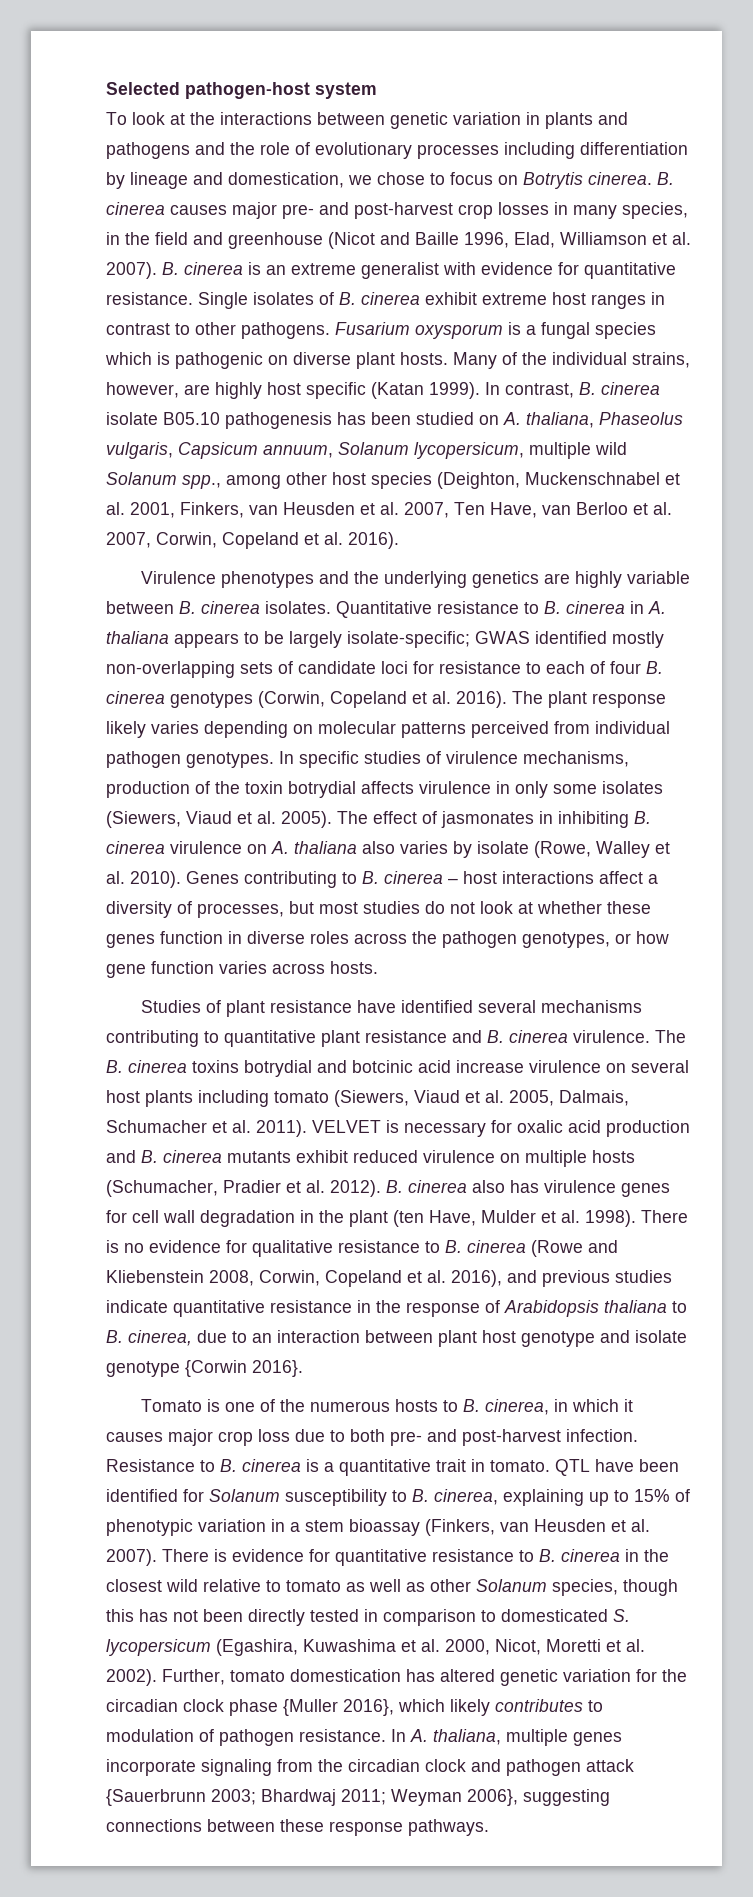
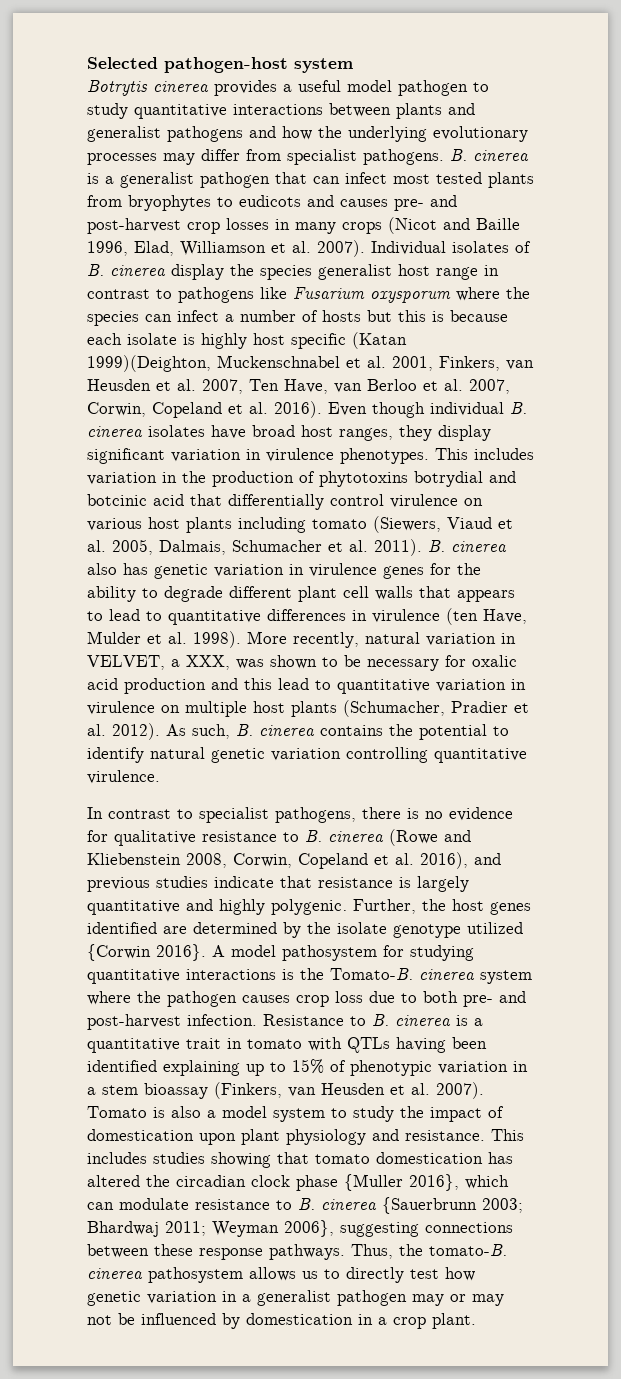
[106,112,540,129] To look at the interactions between genetic variation in -> [87,80,489,96] [87,103,391,119] Botrytis cinerea provides a useful model pathogen to study quantitative interactions between
(628, 118) none -> [87,126,161,142] generalist
[230,142,688,159] [106,172,674,189] [106,202,277,219] the role of evolutionary processes including differentiation by lineage and domestication, we chose to focus on Botrytis cinerea. B. cinerea causes major -> [282,126,528,142] [87,149,529,165] [87,172,534,188] [87,195,388,211] how the underlying evolutionary processes may differ from specialist pathogens. B. cinerea is a generalist pathogen that can infect most tested plants from bryophytes to eudicots and causes
[622,202,688,219] [106,232,323,249] species, in the field and greenhouse -> [342,222,382,234] crops
[162,262,676,279] [106,292,665,309] [106,322,656,339] [105,352,690,369] [106,382,660,399] [106,412,683,429] [106,442,627,459] [106,472,520,489] B. cinerea is an extreme generalist with evidence for quantitative resistance. Single isolates of B. cinerea exhibit extreme host ranges in contrast to other pathogens. Fusarium oxysporum is a fungal species which is pathogenic on diverse plant hosts. Many of the individual strains, however, are highly host specific (Katan 1999). In contrast, B. cinerea isolate B05.10 pathogenesis has been studied on A. thaliana, Phaseolus vulgaris, Capsicum annuum, Solanum lycopersicum, multiple wild Solanum spp., among other host species (Deighton, -> [371,241,531,255] [87,264,499,280] [87,287,530,303] [87,310,508,326] [87,332,407,349] [87,355,211,372] Individual isolates of B. cinerea display the species generalist host range in contrast to pathogens like Fusarium oxysporum where the species can infect a number of hosts but this is because each isolate is highly host specific (Katan 1999)(Deighton,
[141,571,691,588] [106,601,666,618] [106,631,664,648] [106,661,663,678] [106,691,666,708] [106,721,670,738] [106,751,629,768] [106,781,663,798] [106,811,651,828] [106,841,670,858] [106,871,658,888] [106,901,651,918] [106,931,669,948] [106,961,378,978] [141,1000,643,1017] [106,1030,686,1047] [106,1060,239,1073] // Virulence phenotypes and the underlying genetics are highly variable between B. cinerea isolates. Quantitative resistance to B. cinerea in A. thaliana appears to be largely isolate-specific; GWAS identified mostly non-overlapping sets of candidate loci for resistance to each of four B. cinerea genotypes (Corwin, Copeland et al. 2016). The plant response likely varies depending on molecular patterns perceived from individual pathogen genotypes. In specific studies of virulence mechanisms, production of the toxin botrydial affects virulence in only some isolates (Siewers, Viaud et al. 2005). The effect of jasmonates in inhibiting B. cinerea virulence on A. thaliana also varies by isolate (Rowe, Walley et al. 2010). Genes contributing to B. cinerea – host interactions affect a diversity of processes, but most studies do not look at whether these genes function in diverse roles across the pathogen genotypes, or how gene function varies across hosts. // Studies of plant resistance have identified several mechanisms contributing to quantitative plant resistance and B. cinerea virulence. The B. cinerea toxins -> [328,402,527,418] [87,425,491,441] [87,448,534,464] [87,471,408,487] Even though individual B. cinerea isolates have broad host ranges, they display significant variation in virulence phenotypes. This includes variation in the production of phytotoxins
[456,1060,689,1073] increase virulence on several -> [190,494,483,510] [87,518,142,531] that differentially control virulence on various
[312,1120,399,1133] VELVET is -> [428,540,507,552] [87,563,481,579] [87,586,515,602] [87,608,527,625] [87,631,516,648] [87,655,361,670] B. cinerea also has genetic variation in virulence genes for the ability to degrade different plant cell walls that appears to lead to quantitative differences in virulence (ten Have, Mulder et al. 1998). More recently, natural variation in VELVET, a XXX, was shown to be
[141,1150,418,1163] B. cinerea mutants exhibit reduced -> [244,678,526,694] this lead to quantitative variation in
[592,1150,635,1163] hosts -> [253,701,337,717] host plants
[386,1180,670,1197] [106,1210,688,1227] B. cinerea also has virulence genes for cell wall degradation in the plant (ten Have, Mulder et al. 1998). There -> [166,724,509,740] [87,747,527,763] [87,770,160,784] [87,807,401,823] As such, B. cinerea contains the potential to identify natural genetic variation controlling quantitative virulence. // In contrast to specialist pathogens, there
[173,1300,687,1317] [106,1330,630,1347] quantitative resistance in the response of Arabidopsis thaliana to B. cinerea, due to an interaction between plant host genotype and -> [280,876,469,892] [87,899,531,915] [87,922,331,938] that resistance is largely quantitative and highly polygenic. Further, the host genes identified are determined by the
(180, 1369) none -> [467,922,523,934] utilized
[141,1399,634,1415] [106,1429,213,1446] // Tomato is one of the numerous hosts to B. cinerea, in which it causes major -> [212,945,474,961] [87,968,532,984] [87,991,290,1007] A model pathosystem for studying quantitative interactions is the Tomato-B. cinerea system where the pathogen causes
[490,1459,679,1476] [106,1489,498,1506] tomato. QTL have been identified for Solanum susceptibility to B. cinerea, -> [247,1037,487,1053] [87,1060,157,1072] tomato with QTLs having been identified
[162,1549,669,1566] [106,1579,678,1596] [106,1609,630,1626] [106,1639,645,1656] [106,1669,225,1686] There is evidence for quantitative resistance to B. cinerea in the closest wild relative to tomato as well as other Solanum species, though this has not been directly tested in comparison to domesticated S. lycopersicum (Egashira, Kuwashima et al. 2000, Nicot, Moretti et al. 2002). Further, -> [87,1106,504,1122] [87,1129,524,1145] [87,1152,309,1168] Tomato is also a model system to study the impact of domestication upon plant physiology and resistance. This includes studies showing that
[500,1669,657,1686] genetic variation for -> (140, 1181) none
[450,1699,603,1716] [106,1729,622,1746] [106,1759,634,1776] likely contributes to modulation of pathogen resistance. In A. thaliana, multiple genes incorporate signaling from the circadian clock and pathogen attack -> [87,1198,377,1210] can modulate resistance to B. cinerea
(489, 1827) none -> [351,1244,507,1259] [87,1267,475,1283] [87,1290,504,1306] [87,1313,476,1329] Thus, the tomato-B. cinerea pathosystem allows us to directly test how genetic variation in a generalist pathogen may or may not be influenced by domestication in a crop plant.

